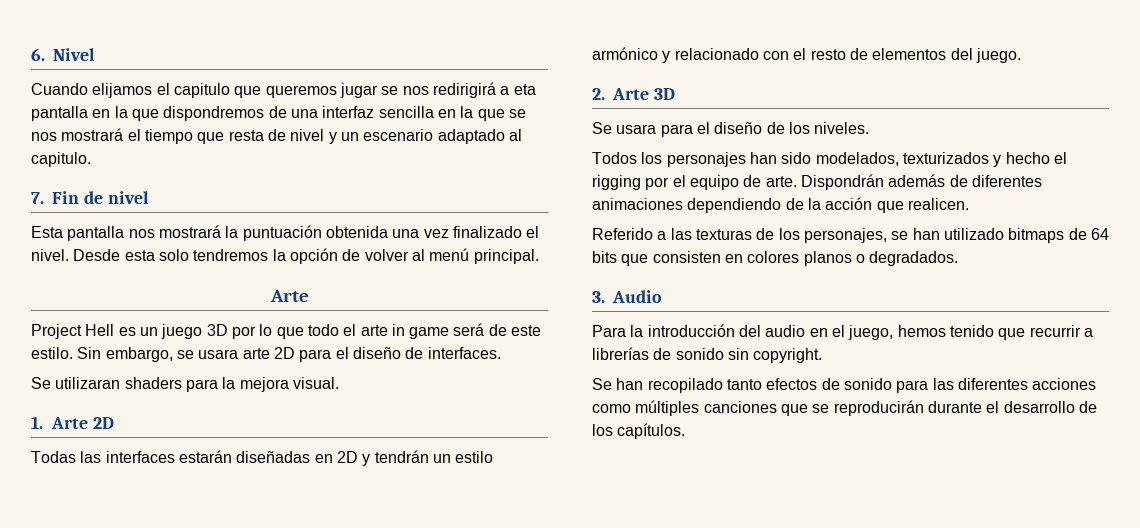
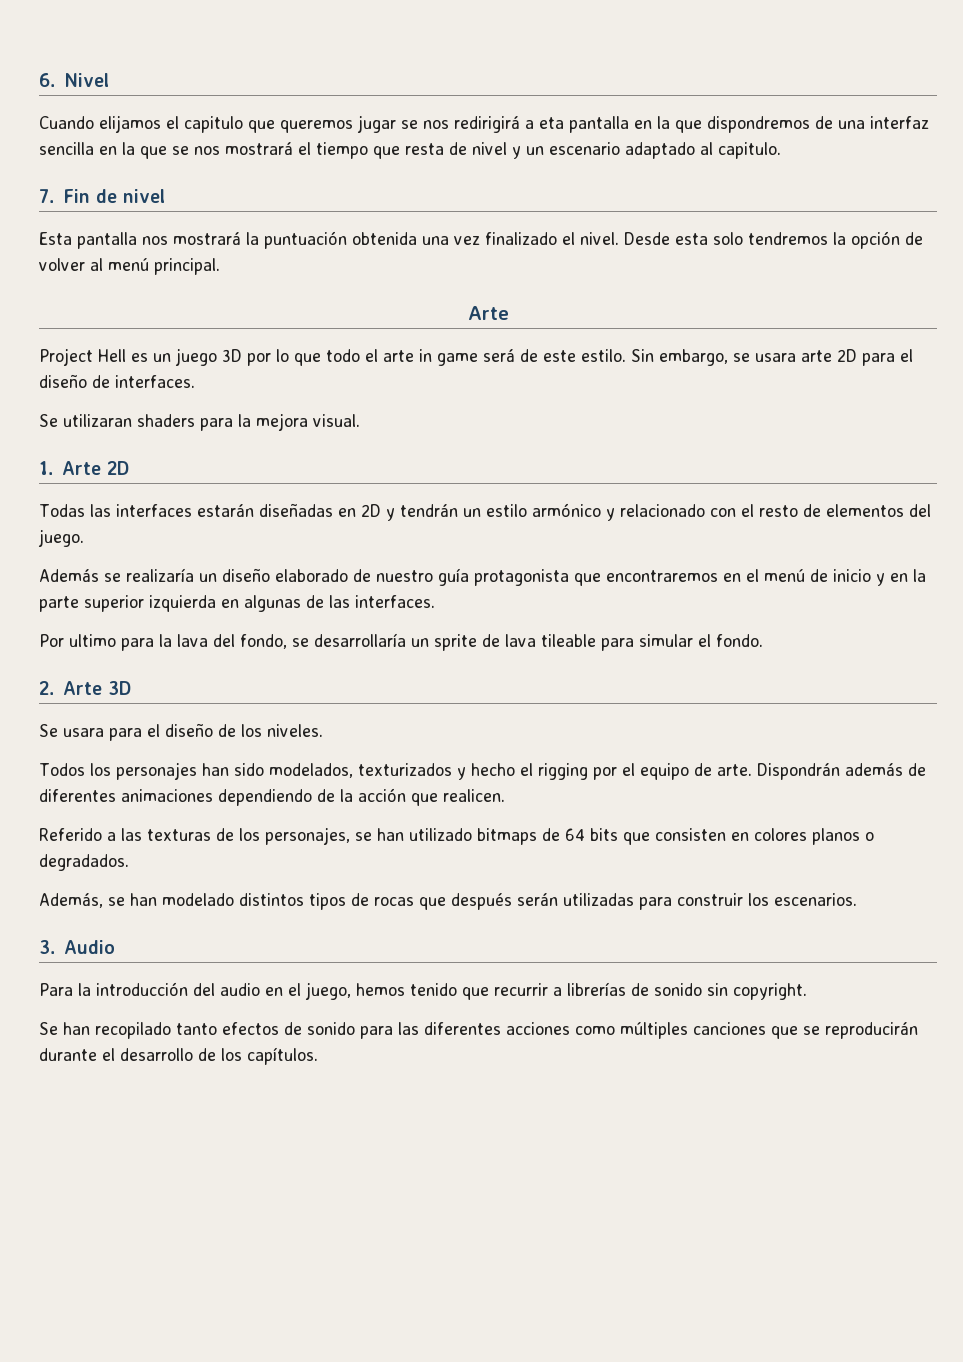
(1021, 55) none -> [39,568,926,586] [39,595,435,612] [39,633,763,651] // Además se realizaría un diseño elaborado de nuestro guía protagonista que encontraremos en el menú de inicio y en la parte superior izquierda en algunas de las interfaces. // Por ultimo para la lava del fondo, se desarrollaría un sprite de lava tileable para simular el fondo.
(959, 258) none -> [39,893,857,910] // Además, se han modelado distintos tipos de rocas que después serán utilizadas para construir los escenarios.

